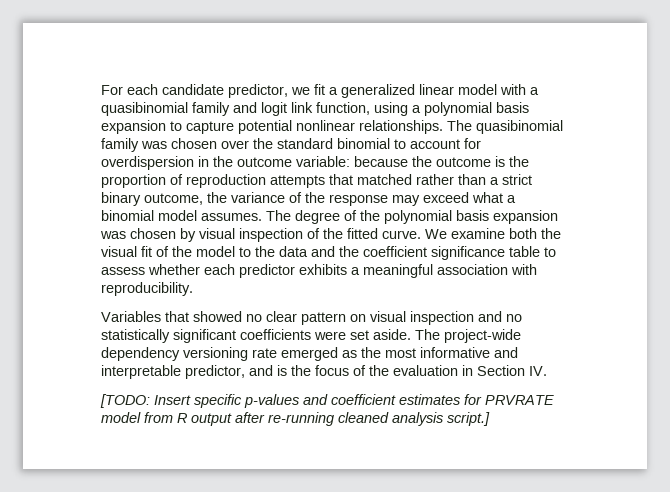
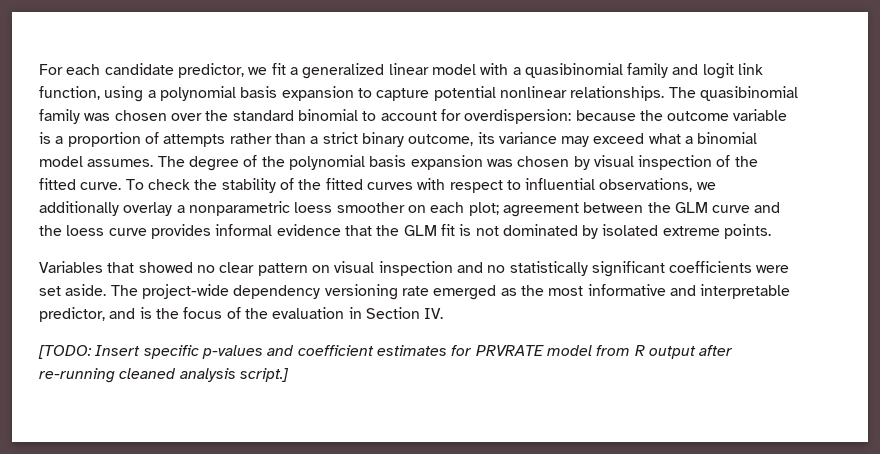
[101,156,529,170] [101,174,412,188] overdispersion in the outcome variable: because the outcome is the proportion of reproduction attempts that matched -> [464,109,788,124] [39,132,226,147] overdispersion: because the outcome variable is a proportion of attempts
[207,192,388,206] the variance of the response -> [477,132,557,144] its variance
[425,228,561,239] [101,246,556,260] [101,264,537,278] [101,282,193,296] We examine both the visual fit of the model to the data and the coefficient significance table to assess whether each predictor exhibits a meaningful association with reproducibility. -> [125,178,716,193] [39,201,781,217] [39,224,772,239] To check the stability of the fitted curves with respect to influential observations, we additionally overlay a nonparametric loess smoother on each plot; agreement between the GLM curve and the loess curve provides informal evidence that the GLM fit is not dominated by isolated extreme points.

